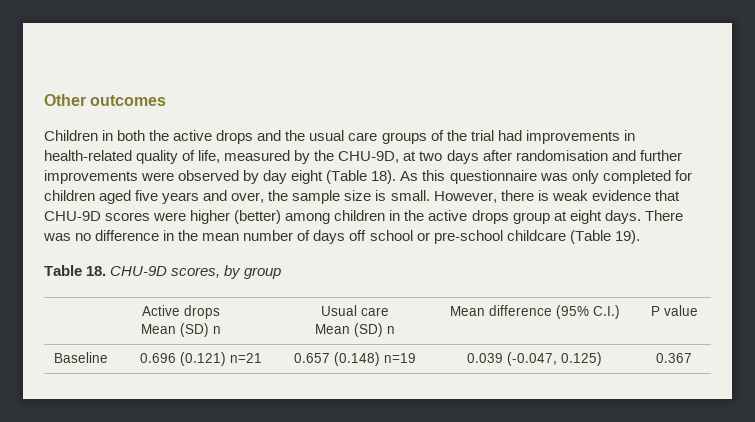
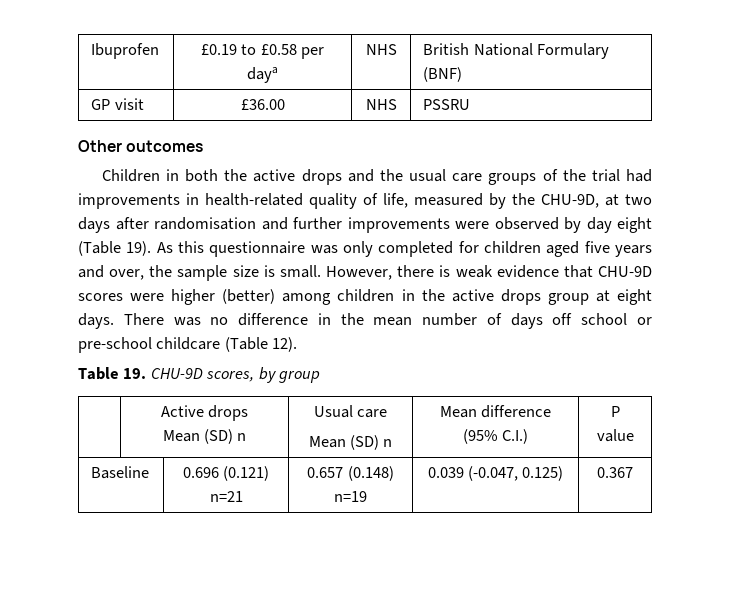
(44, 100) none -> [91,43,160,59] [200,44,325,59] [247,67,278,83] [365,44,397,55] [423,43,610,59] [423,67,463,82] [91,98,144,110] [240,99,285,110] [365,99,397,110] [423,99,471,110] Ibuprofen | £0.19 to £0.58 per daya | NHS | British National Formulary (BNF) // GP visit | £36.00 | NHS | PSSRU //
[371,170,397,184] 18). -> [126,241,152,256] 19).
[614,230,640,244] 19). -> [272,337,298,352] 12).
[86,266,107,276] 18. -> [123,368,147,379] 19.

